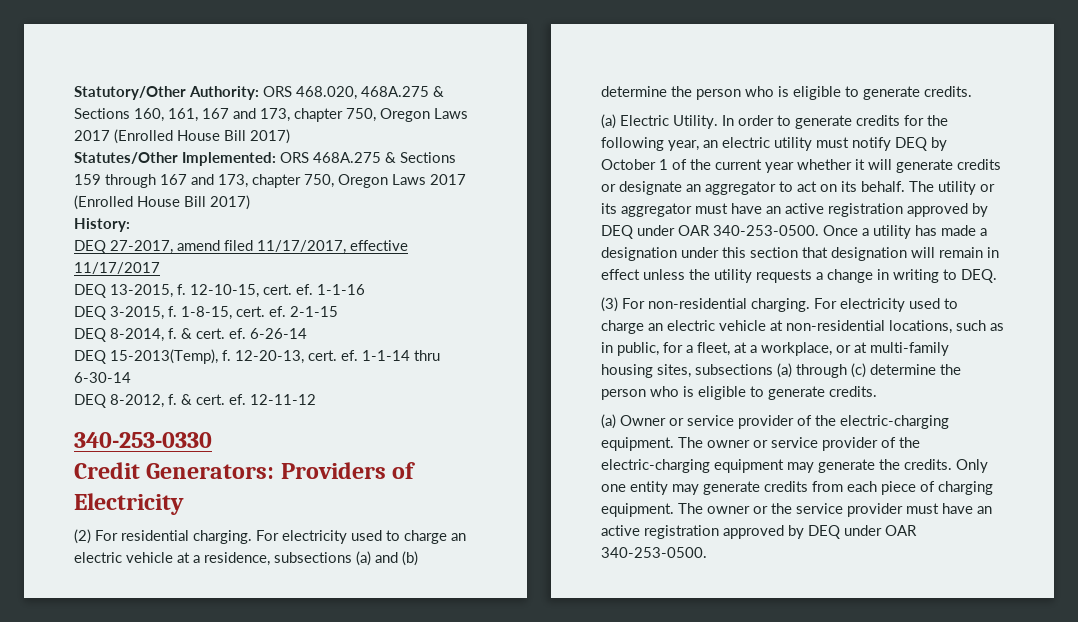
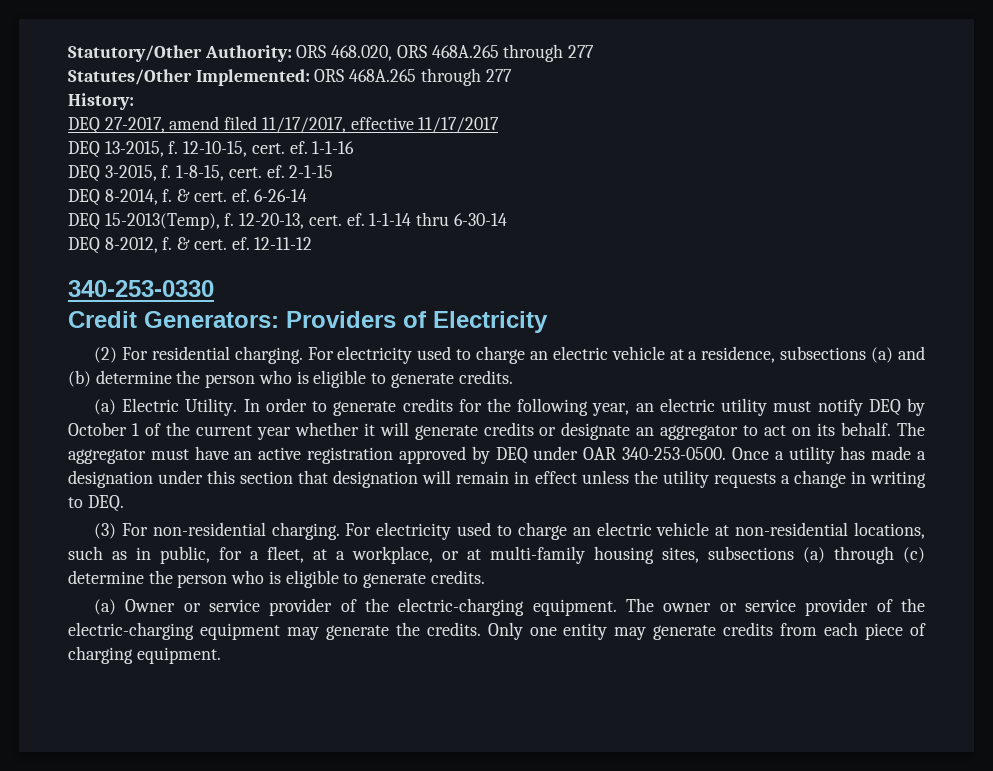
[361,86,444,97] [74,108,468,122] [74,129,290,144] [74,152,456,166] [74,174,466,188] [74,195,250,210] 468A.275 & Sections 160, 161, 167 and 173, chapter 750, Oregon Laws 2017 (Enrolled House Bill 2017) // Statutes/Other Implemented: ORS 468A.275 & Sections 159 through 167 and 173, chapter 750, Oregon Laws 2017 (Enrolled House Bill 2017) -> [396,44,595,62] [68,68,512,86] ORS 468A.265 through 277 // Statutes/Other Implemented: ORS 468A.265 through 277
[938,181,995,195] [601,203,617,214] utility or its -> (926, 429) none
[678,503,992,517] [601,525,917,539] [601,547,707,558] The owner or the service provider must have an active registration approved by DEQ under OAR 340-253-0500. -> (221, 655) none

